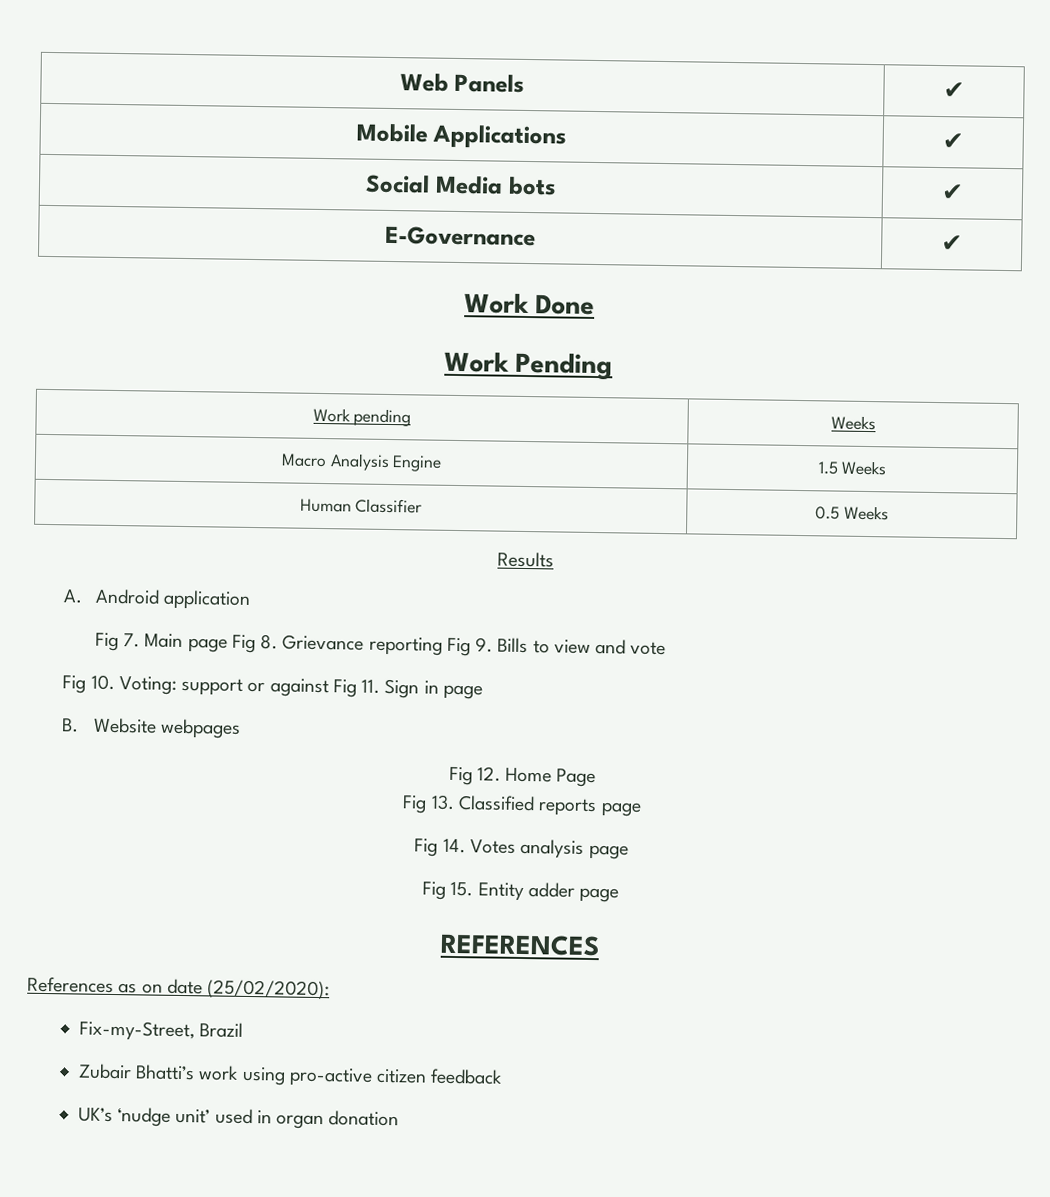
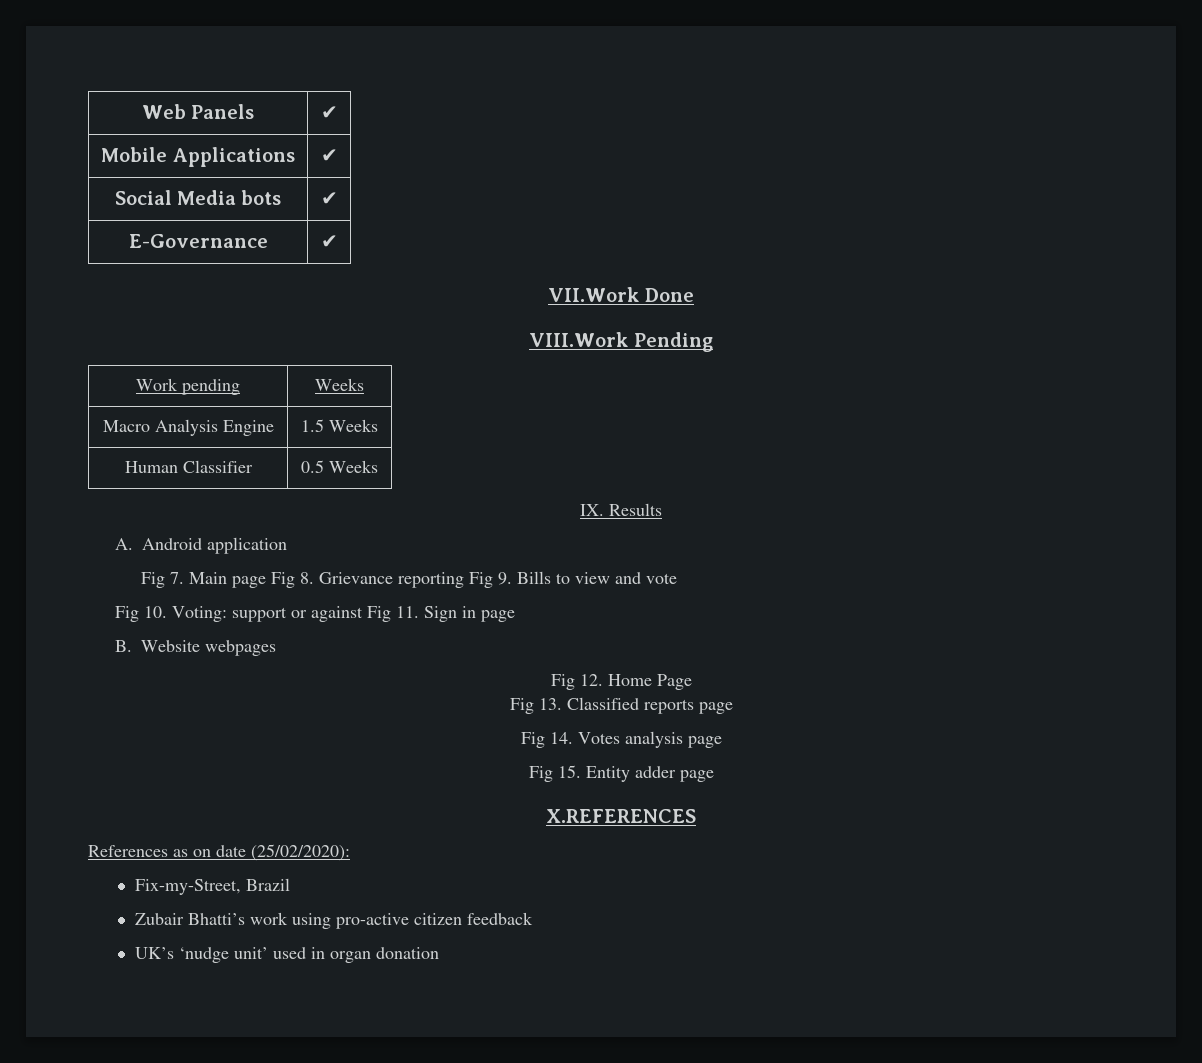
[463,293,530,315] Work -> [548,287,640,302] VII.Work
[443,351,510,373] Work -> [529,332,629,347] VIII.Work
(889, 513) none -> [580,504,604,516] IX.
[440,933,600,957] REFERENCES -> [546,809,696,823] X.REFERENCES

